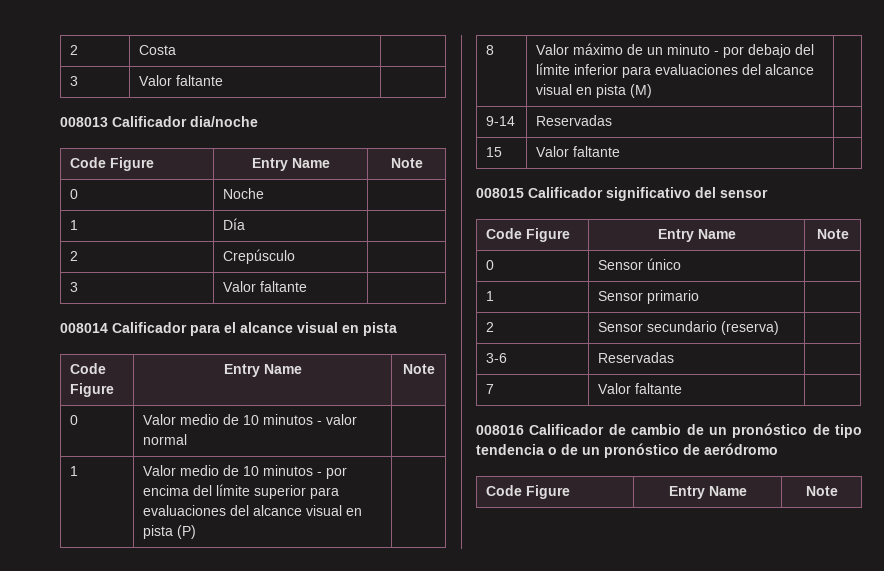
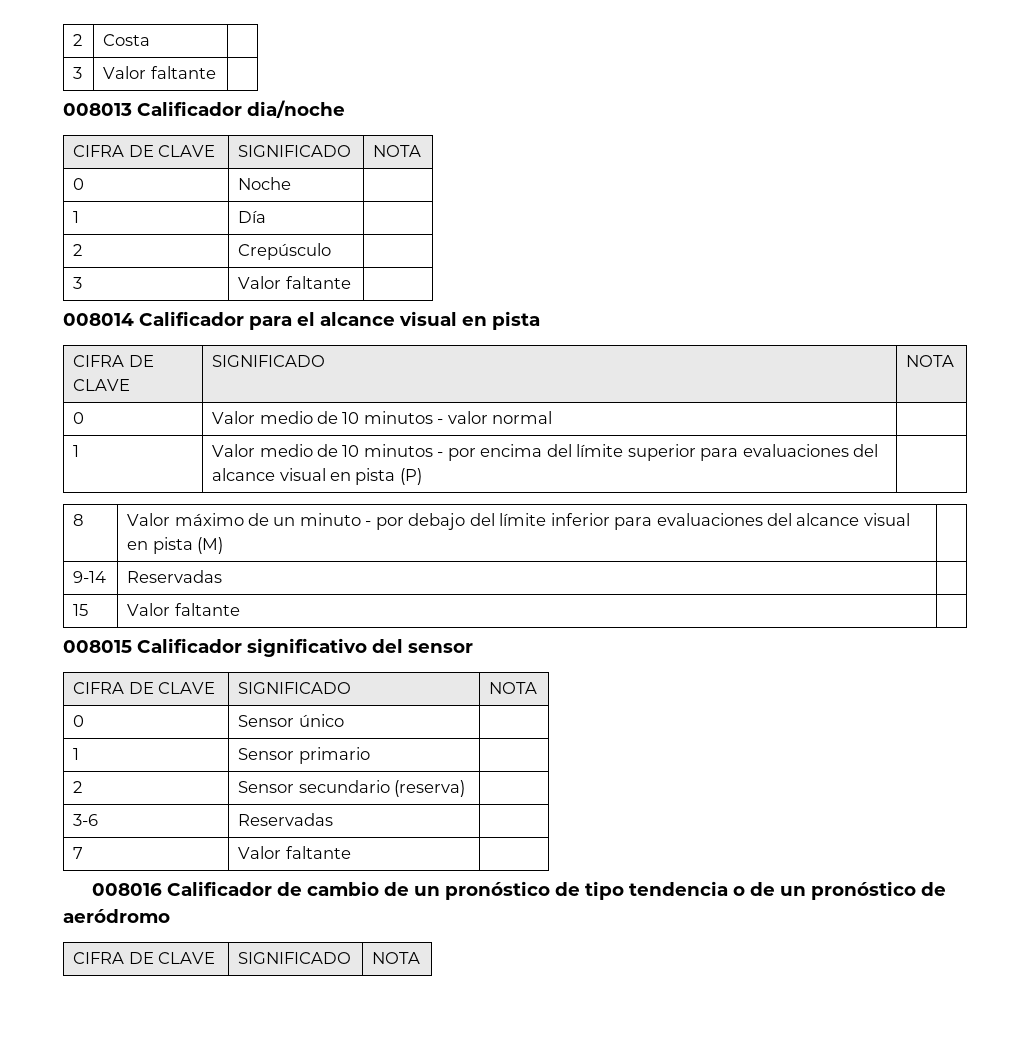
[70,157,155,171] [251,158,330,171] [390,158,423,168] Code Figure | Entry Name | Note -> [73,145,215,157] [238,145,352,157] [373,145,422,157] CIFRA DE CLAVE | SIGNIFICADO | NOTA
[70,363,107,374] [70,383,115,397] [223,364,302,377] [402,364,435,374] Code Figure | Entry Name | Note -> [73,355,154,367] [73,379,131,391] [212,355,326,367] [906,355,955,367] CIFRA DE CLAVE | SIGNIFICADO | NOTA
[486,228,571,242] [657,229,736,242] [816,229,849,239] Code Figure | Entry Name | Note -> [73,682,215,694] [238,682,352,694] [489,682,538,694] CIFRA DE CLAVE | SIGNIFICADO | NOTA
[486,485,571,499] [668,486,747,499] [805,486,838,496] Code Figure | Entry Name | Note -> [73,952,215,964] [238,952,352,964] [372,952,421,964] CIFRA DE CLAVE | SIGNIFICADO | NOTA

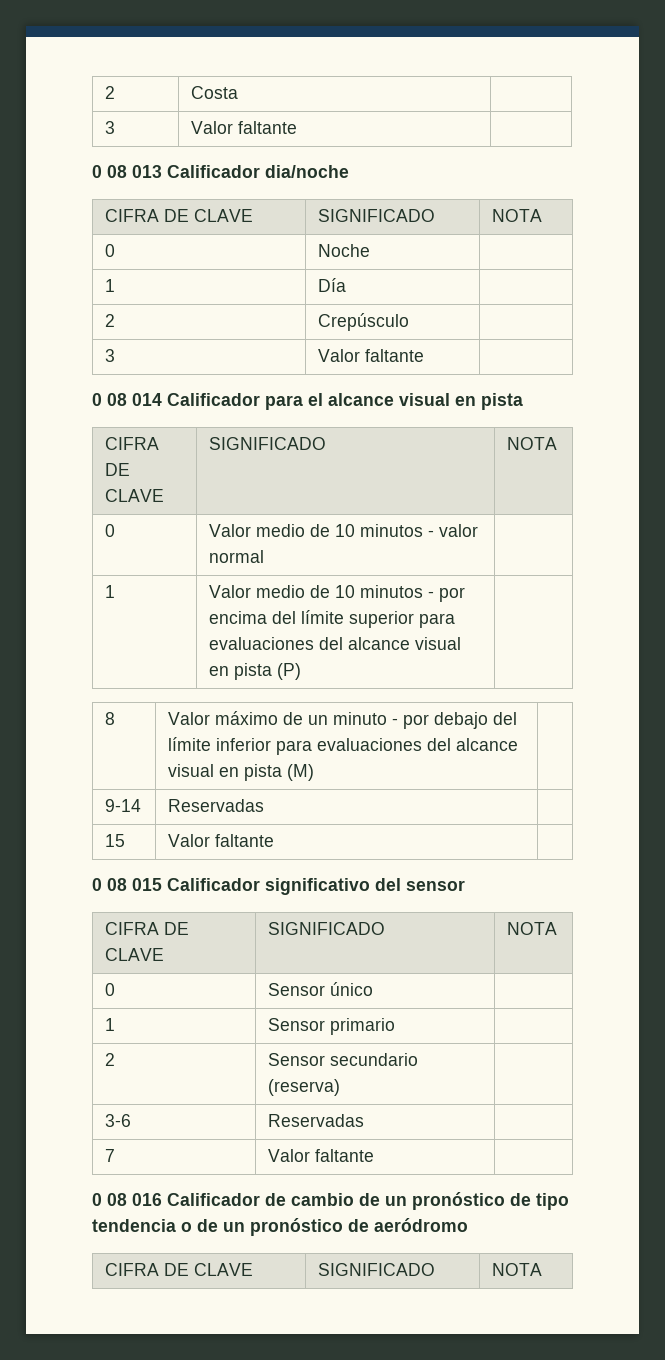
[63,103,132,116] 008013 -> [92,165,162,178] 0 08 013
[63,313,134,326] 008014 -> [92,393,162,406] 0 08 014
[63,640,132,653] 008015 -> [92,878,162,891] 0 08 015
[92,883,163,896] 008016 -> [92,1193,162,1206] 0 08 016

